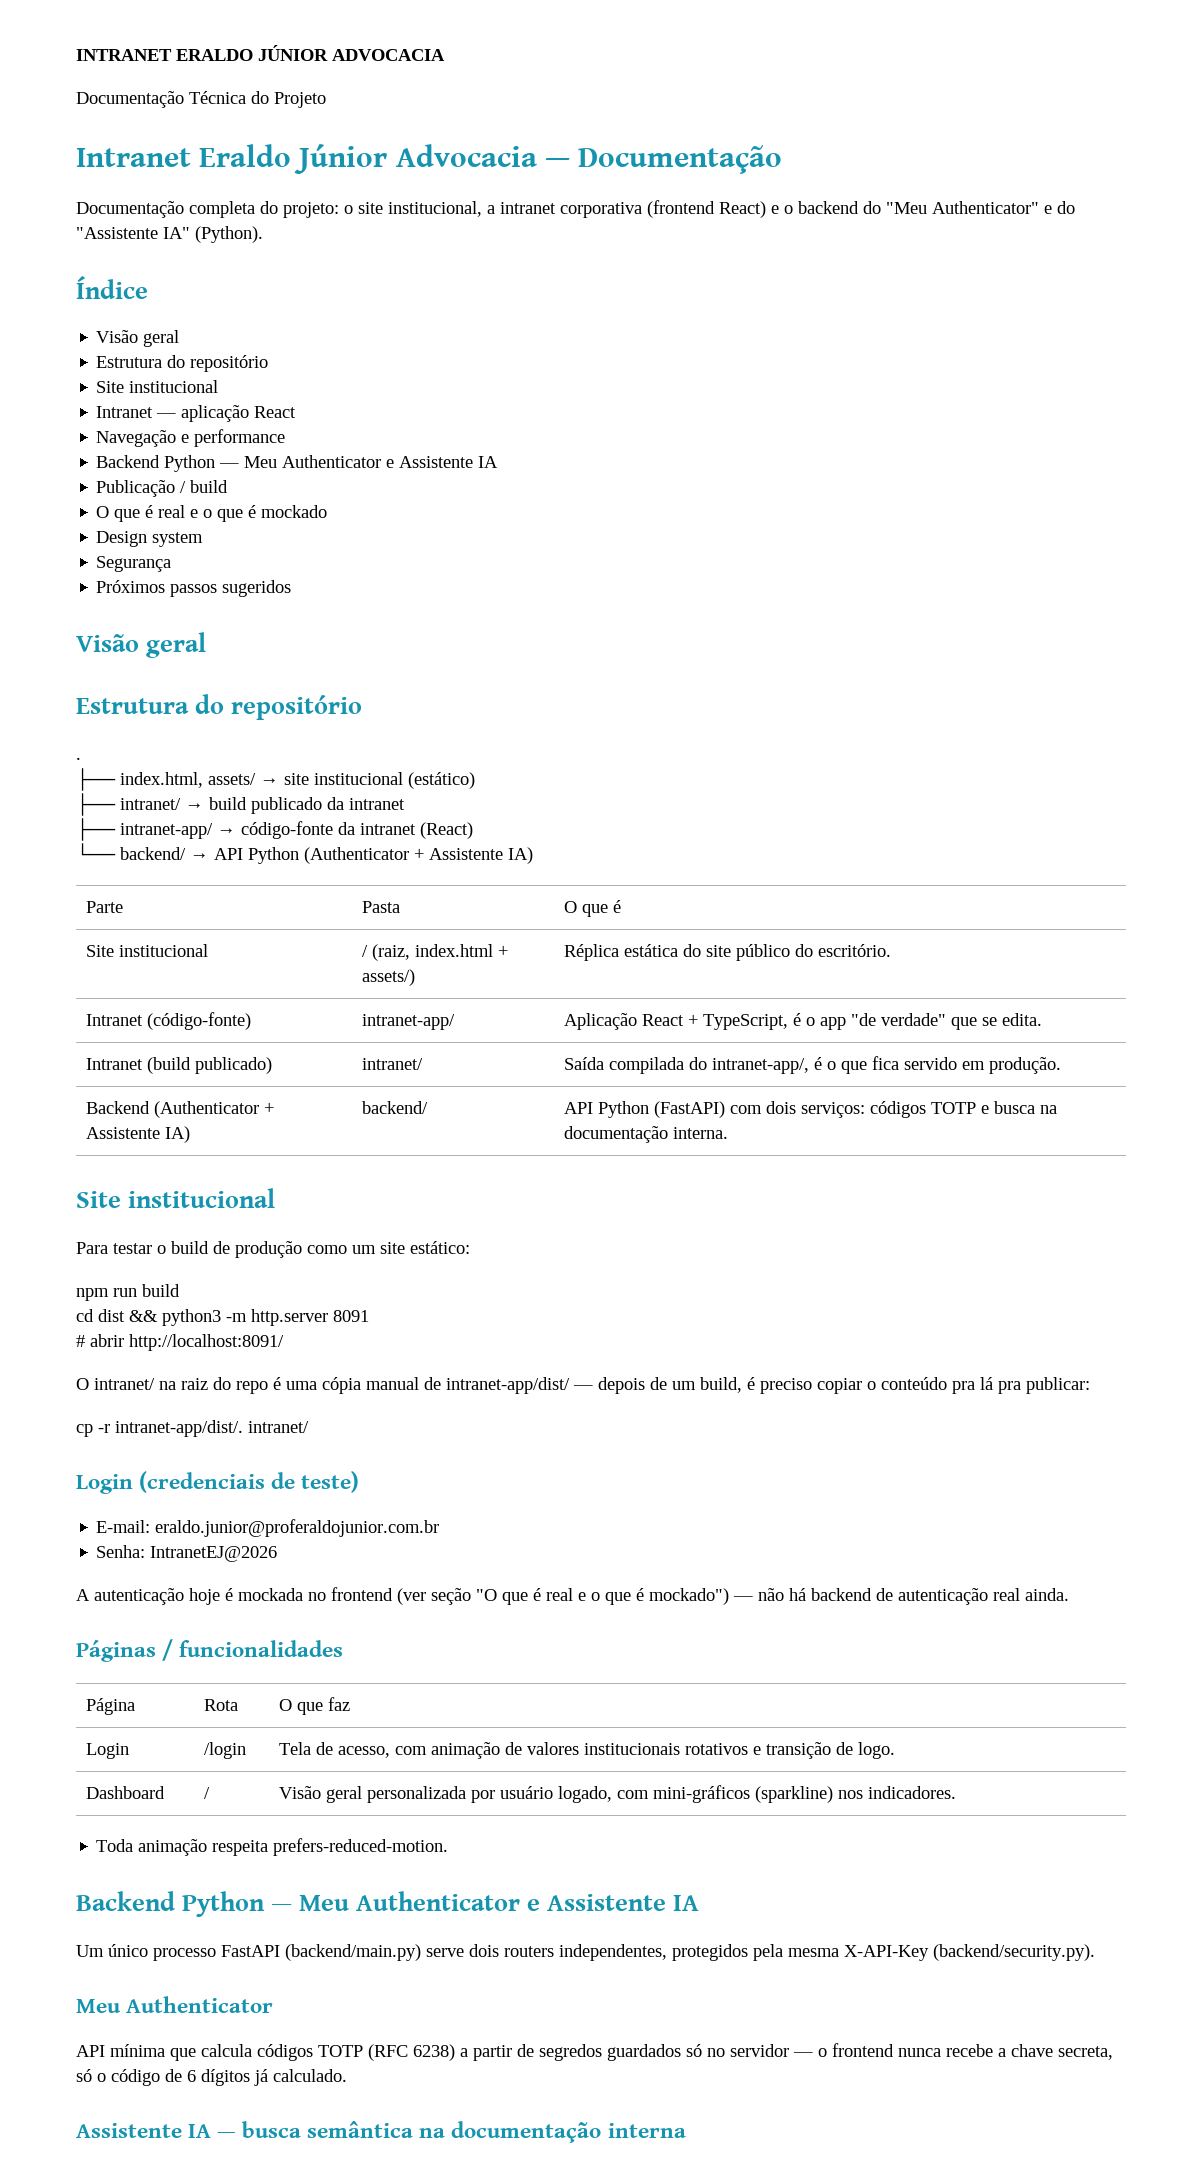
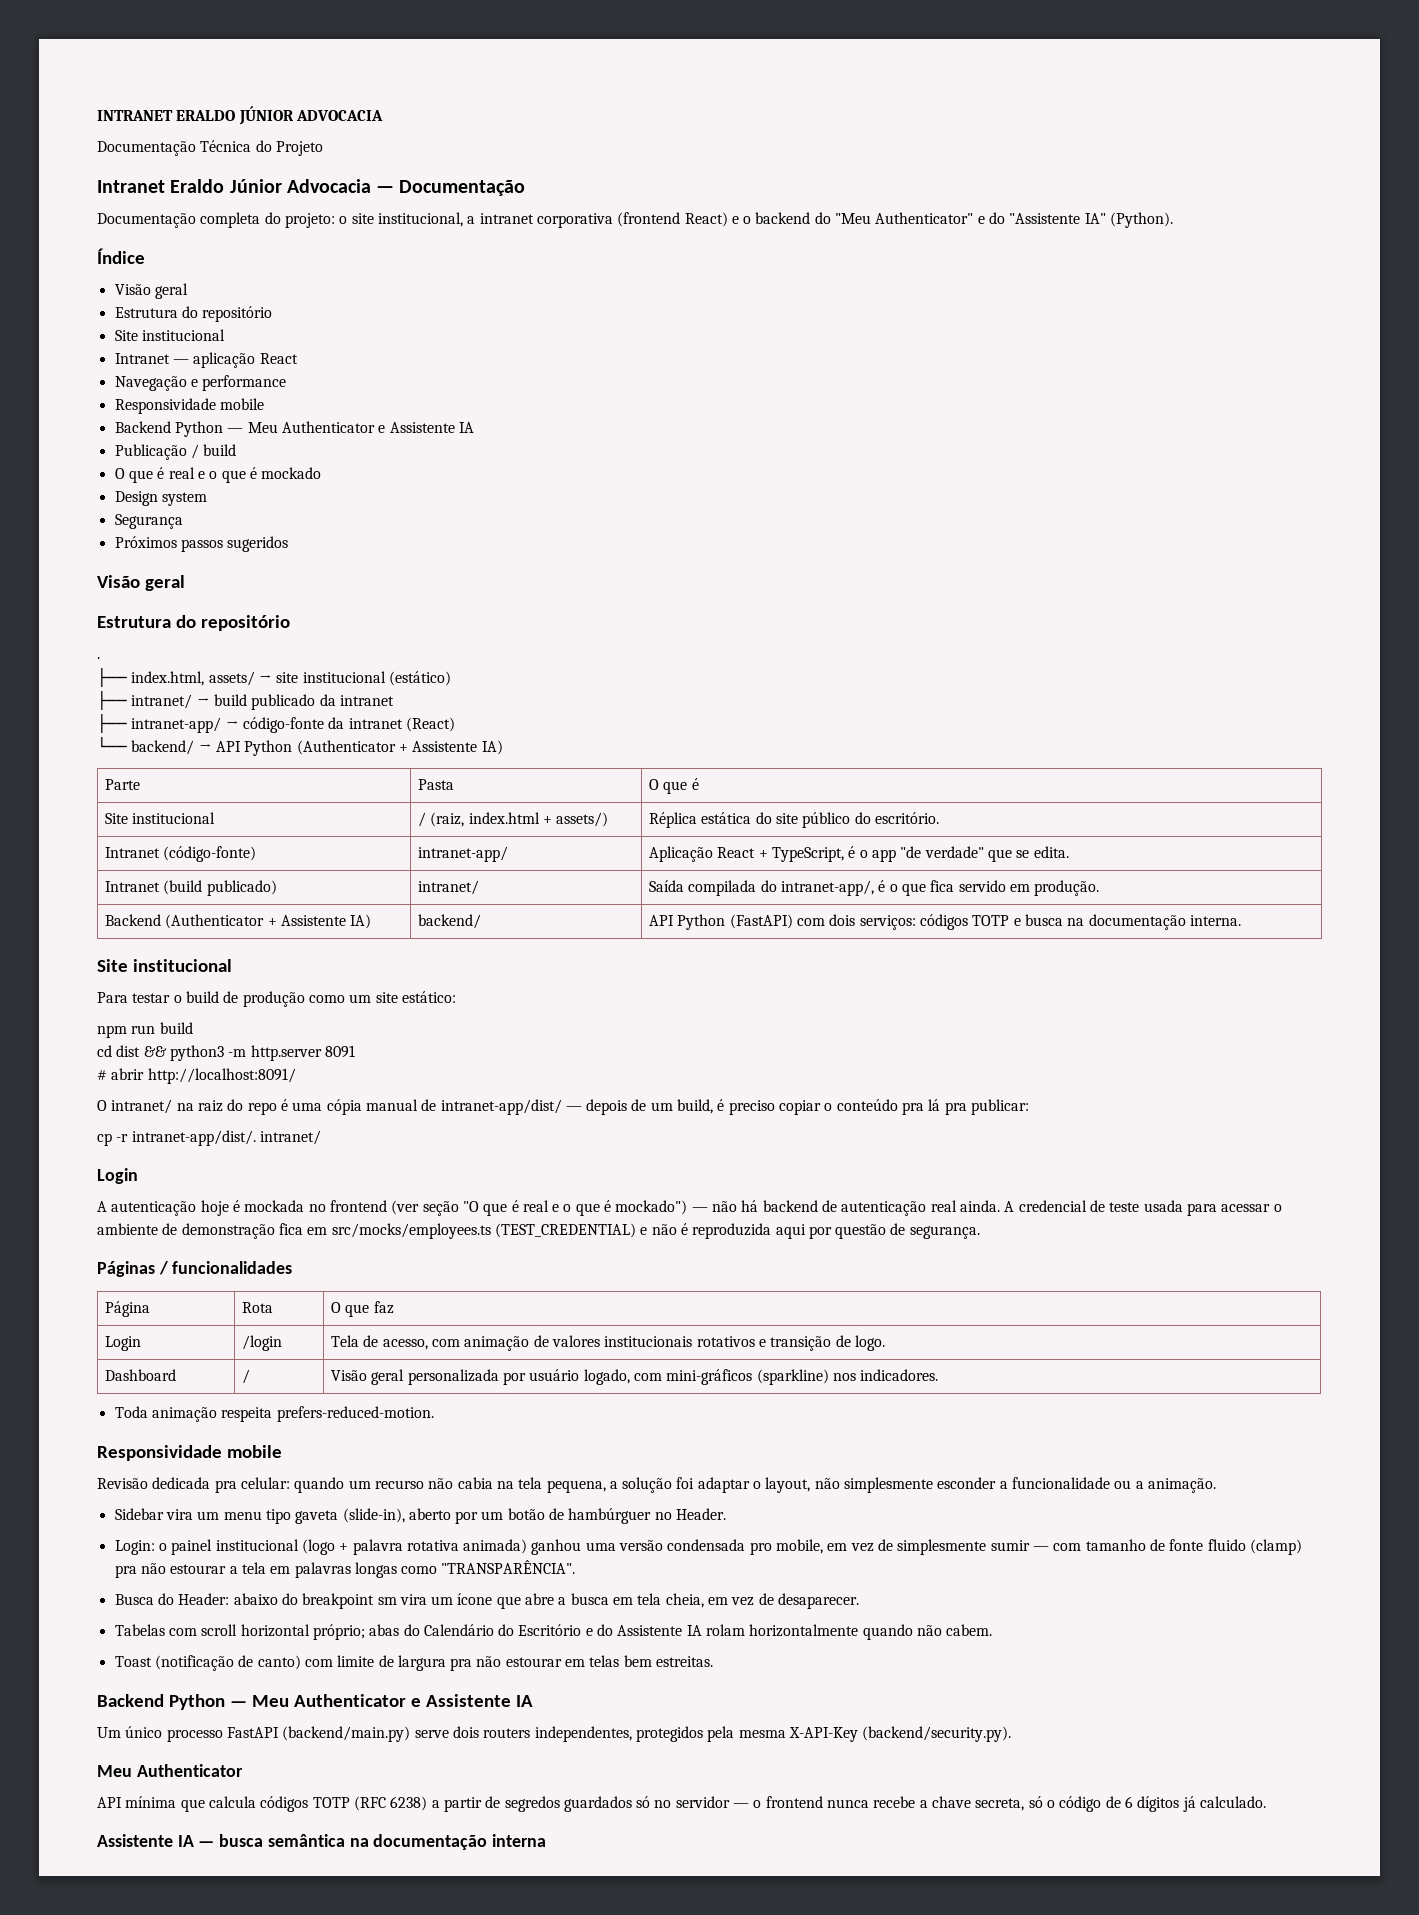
(286, 438) none -> [114,398,264,414] // Responsividade mobile
[139,1471,360,1493] [96,1519,440,1537] [96,1545,278,1562] (credenciais de teste) // E-mail: eraldo.junior@proferaldojunior.com.br // Senha: IntranetEJ@2026 -> (138, 1176) none
(1069, 1594) none -> [1004,1200,1282,1216] [97,1223,980,1239] A credencial de teste usada para acessar o ambiente de demonstração fica em src/mocks/employees.ts (TEST_CREDENTIAL) e não é reproduzida aqui por questão de segurança.
(449, 1847) none -> [97,1445,282,1461] [97,1477,1217,1493] [114,1508,727,1524] [114,1539,1302,1555] [114,1560,576,1578] [114,1593,860,1609] [114,1624,993,1640] [114,1655,714,1671] // Responsividade mobile // Revisão dedicada pra celular: quando um recurso não cabia na tela pequena, a solução foi adaptar o layout, não simplesmente esconder a funcionalidade ou a animação. // Sidebar vira um menu tipo gaveta (slide-in), aberto por um botão de hambúrguer no Header. // Login: o painel institucional (logo + palavra rotativa animada) ganhou uma versão condensada pro mobile, em vez de simplesmente sumir — com tamanho de fonte fluido (clamp) pra não estourar a tela em palavras longas como "TRANSPARÊNCIA". // Busca do Header: abaixo do breakpoint sm vira um ícone que abre a busca em tela cheia, em vez de desaparecer. // Tabelas com scroll horizontal próprio; abas do Calendário do Escritório e do Assistente IA rolam horizontalmente quando não cabem. // Toast (notificação de canto) com limite de largura pra não estourar em telas bem estreitas.

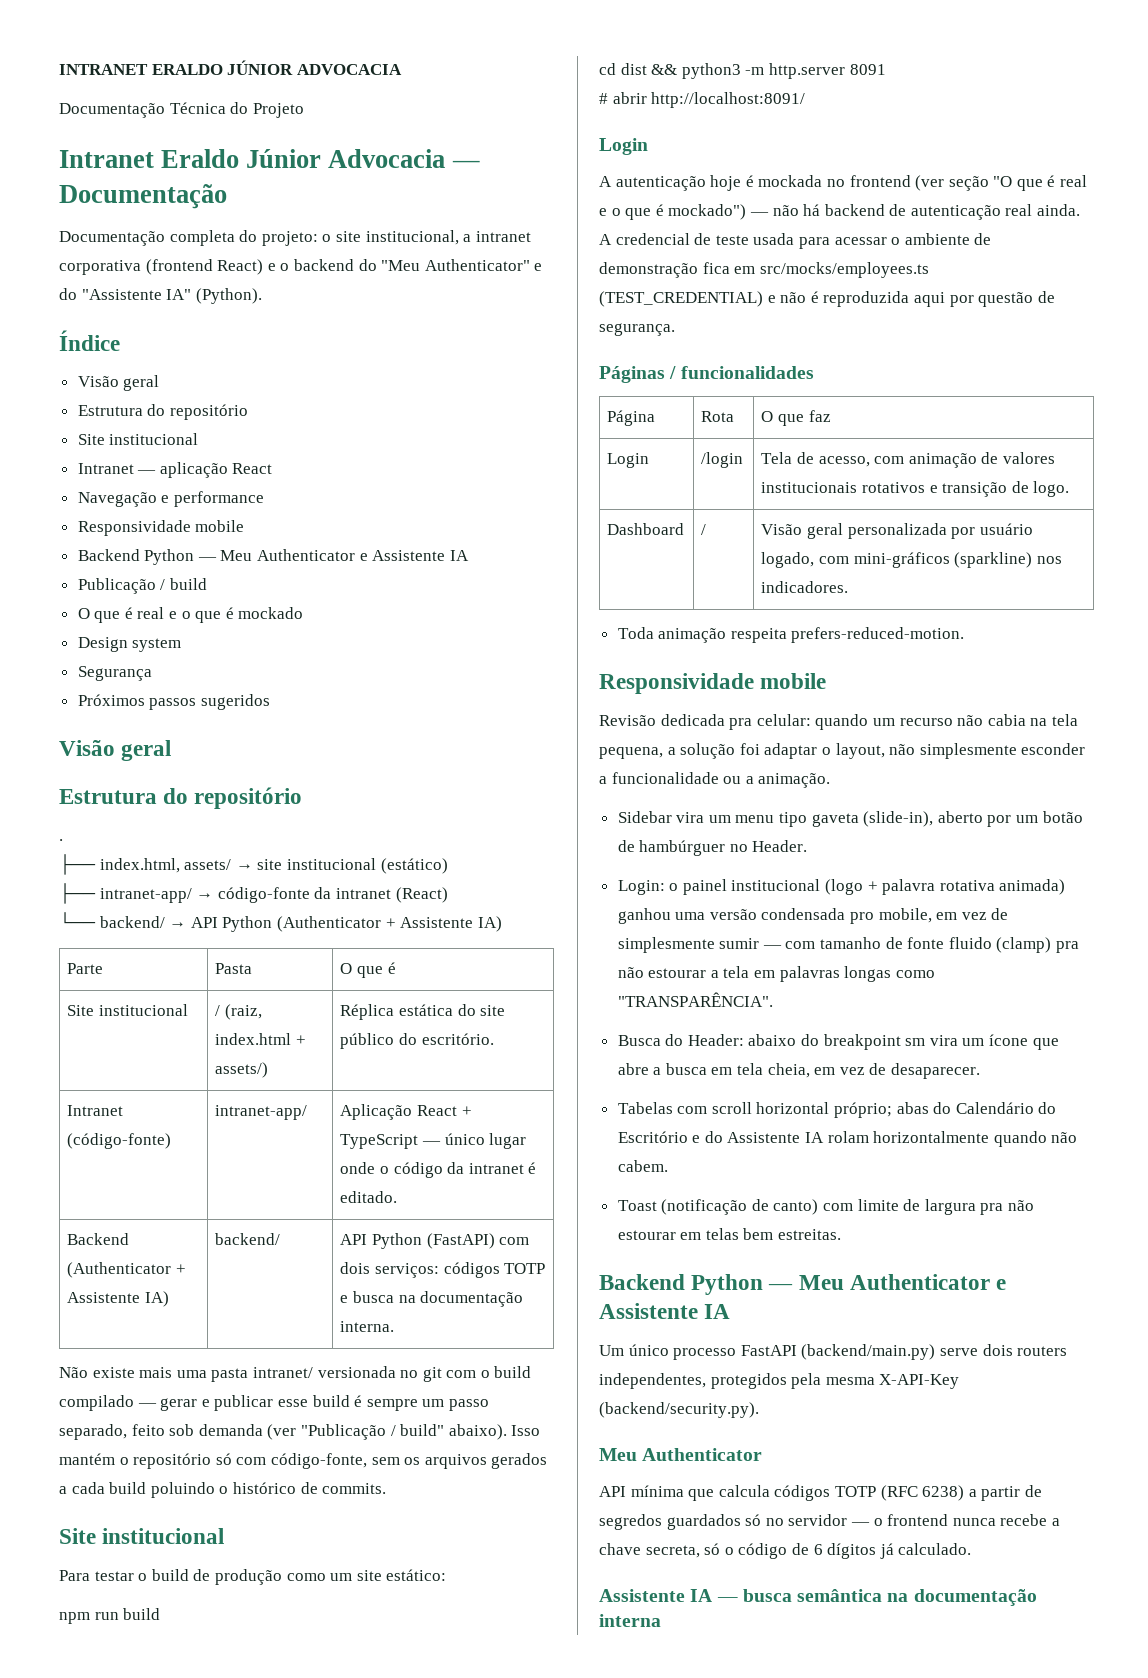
[97,690,394,710] // ├── intranet/ → build publicado da intranet -> (448, 866) none
[771,846,1069,862] [105,880,277,896] [418,880,480,895] [649,880,1100,896] TypeScript, é o app "de verdade" que se edita. // Intranet (build publicado) | intranet/ | Saída compilada do intranet-app/, é o que fica servido em produção. -> [340,1133,527,1149] [340,1162,537,1178] [340,1191,398,1203] TypeScript — único lugar onde o código da intranet é editado.
(1241, 920) none -> [59,1366,532,1382] [59,1395,489,1411] [59,1424,541,1440] [59,1453,548,1469] [59,1482,387,1498] // Não existe mais uma pasta intranet/ versionada no git com o build compilado — gerar e publicar esse build é sempre um passo separado, feito sob demanda (ver "Publicação / build" abaixo). Isso mantém o repositório só com código-fonte, sem os arquivos gerados a cada build poluindo o histórico de commits.
[97,1099,1030,1115] [97,1130,321,1146] // O intranet/ na raiz do repo é uma cópia manual de intranet-app/dist/ — depois de um build, é preciso copiar o conteúdo pra lá pra publicar: // cp -r intranet-app/dist/. intranet/ -> (806, 100) none

